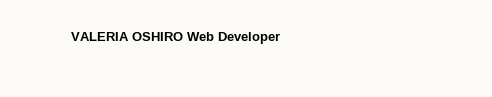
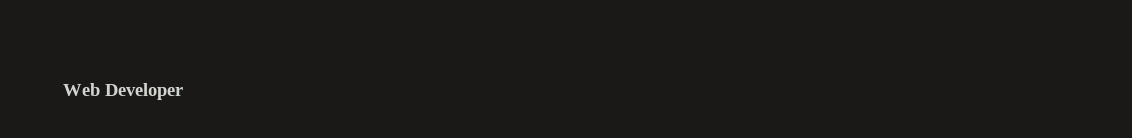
[71,32,183,41] VALERIA OSHIRO -> (63, 89) none

